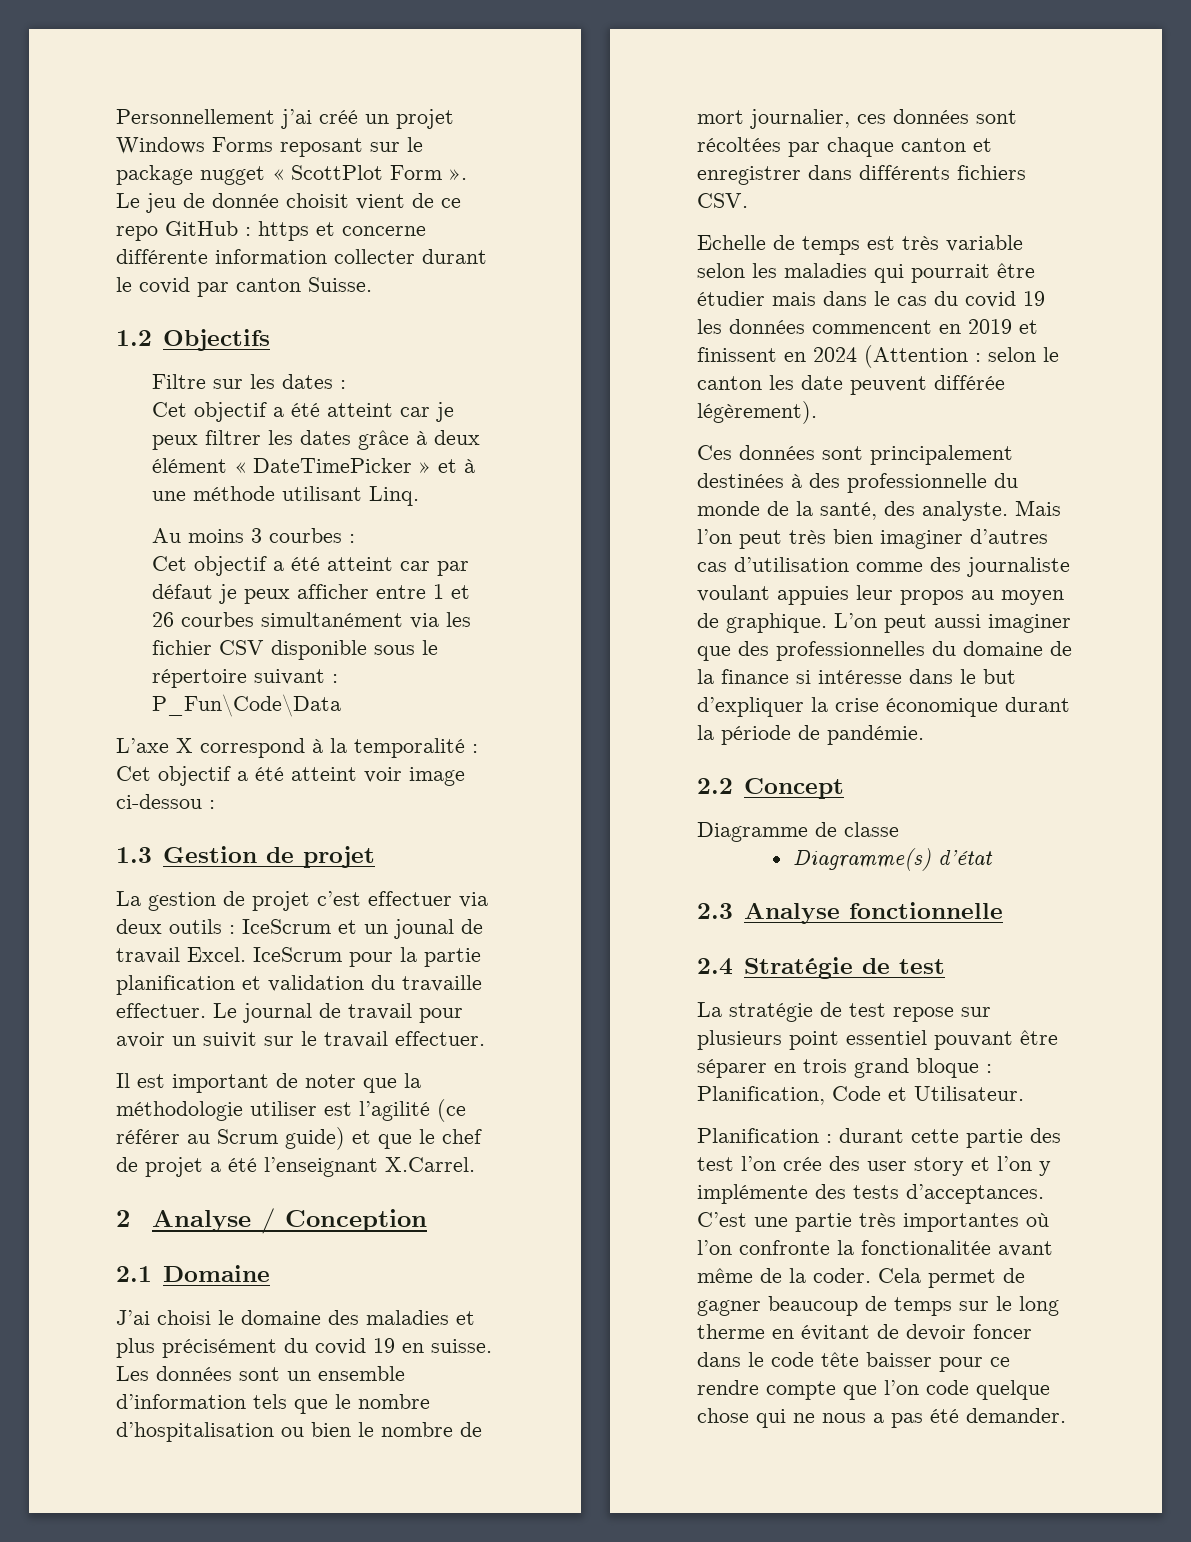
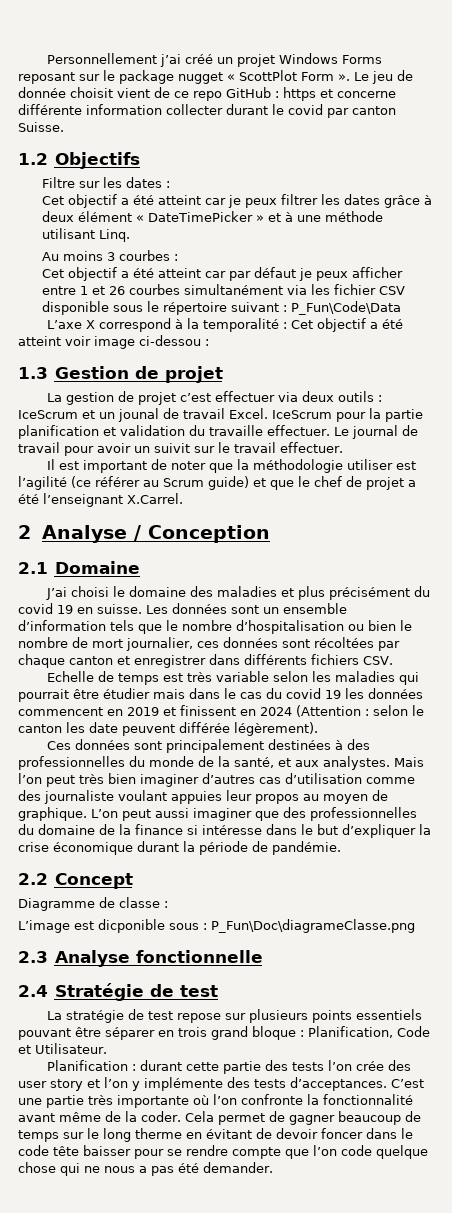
[847,473,987,493] professionnelle -> [18,756,125,770] professionnelles
[884,501,1008,521] des analyste. -> [278,756,390,770] et aux analystes.
[792,848,993,871] // Diagramme(s) d’état -> [164,901,168,908] [18,919,415,933] : // L’image est dicponible sous : P_Fun\Doc\diagrameClasse.png
[789,1030,927,1050] point essentiel -> [312,1009,423,1023] points essentiels
[697,1157,734,1171] test -> [292,1062,325,1071] tests
[903,1213,1019,1232] importantes -> [117,1095,189,1108] importante
[861,1240,991,1255] fonctionalitée -> [323,1094,413,1105] fonctionnalité
[990,1357,1010,1367] ce -> [167,1149,182,1156] se

